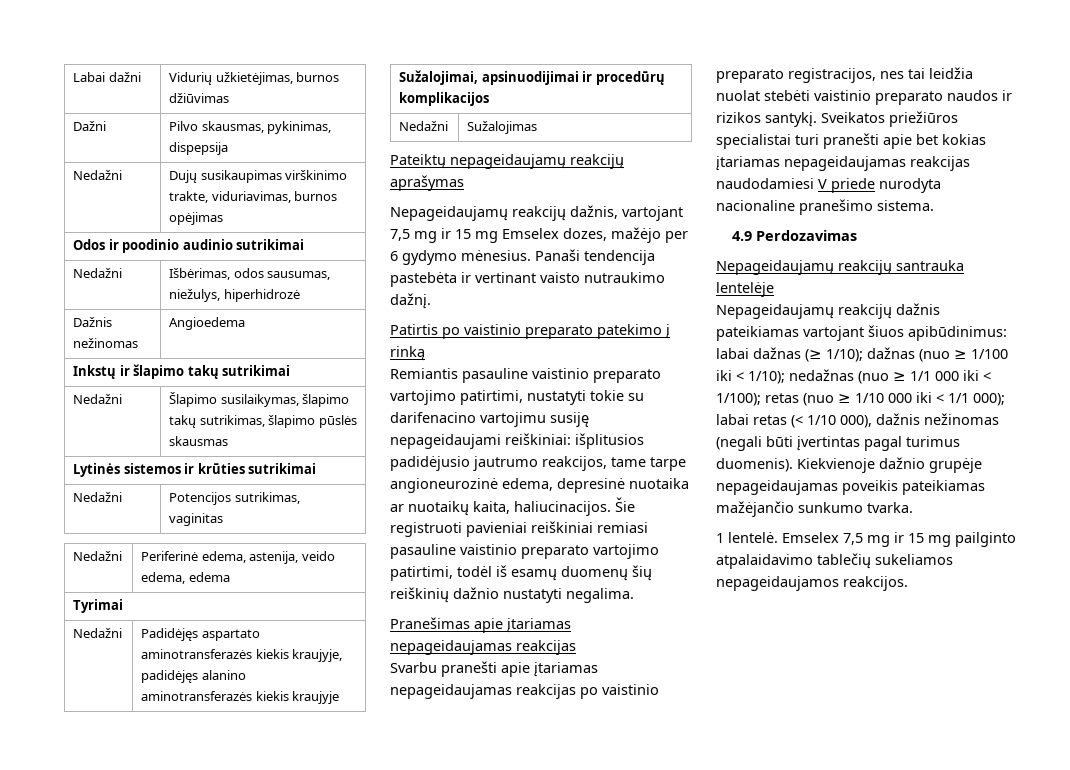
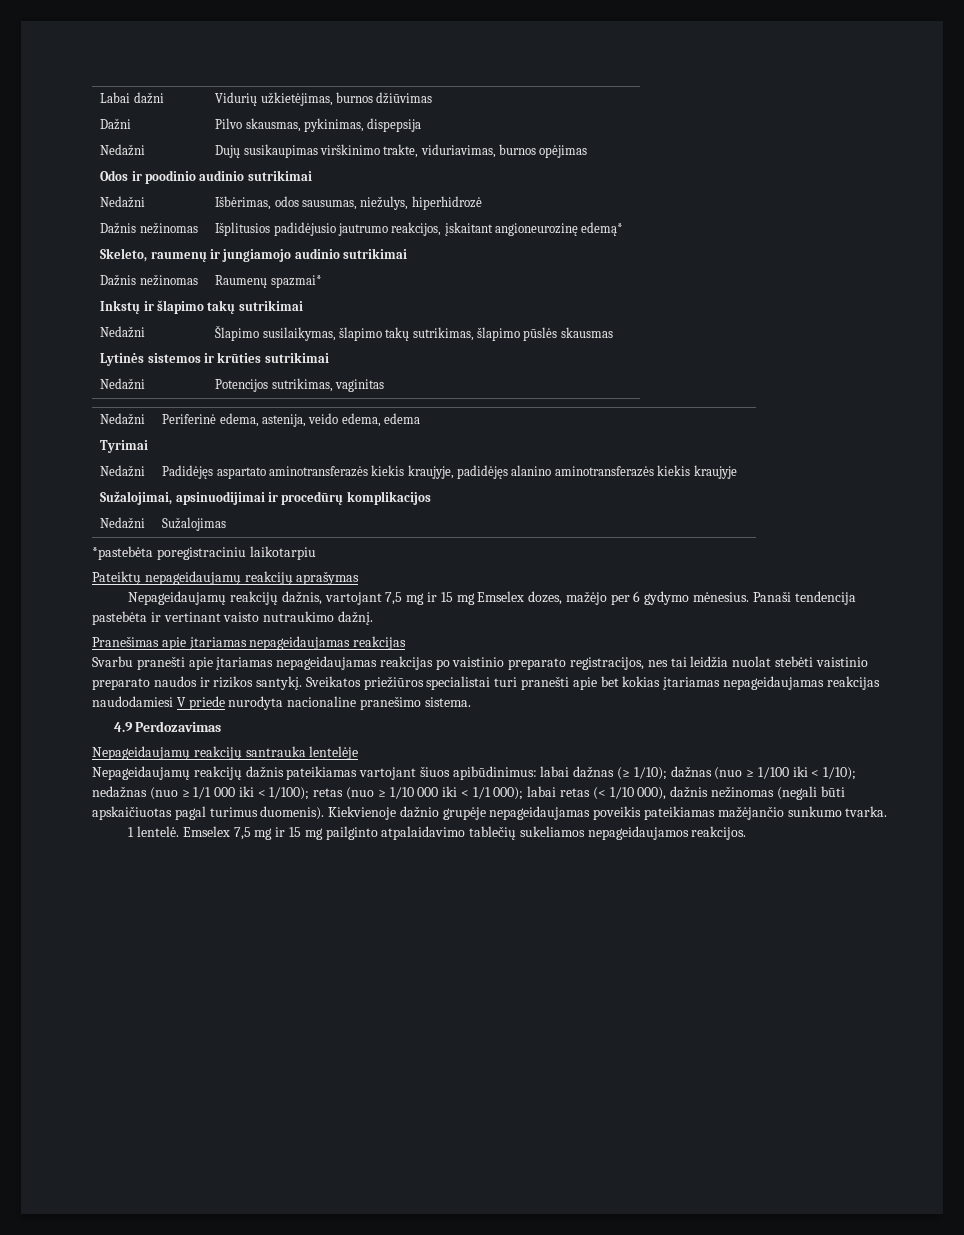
[169,317,246,330] Angioedema -> [215,222,624,236] [100,248,408,262] [100,274,198,286] [215,275,322,288] Išplitusios padidėjusio jautrumo reakcijos, įskaitant angioneurozinę edemą* // Skeleto, raumenų ir jungiamojo audinio sutrikimai // Dažnis nežinomas | Raumenų spazmai*
(538, 127) none -> [92,546,316,560] // *pastebėta poregistraciniu laikotarpiu
[390,324,670,339] [390,346,425,361] [390,368,661,383] [390,390,644,405] [390,412,589,427] [390,433,644,449] [390,456,686,471] [390,478,689,493] [390,497,635,516] [390,521,648,537] [390,544,659,559] [390,565,652,581] [390,587,634,603] // Patirtis po vaistinio preparato patekimo į rinką // Remiantis pasauline vaistinio preparato vartojimo patirtimi, nustatyti tokie su darifenacino vartojimu susiję nepageidaujami reiškiniai: išplitusios padidėjusio jautrumo reakcijos, tame tarpe angioneurozinė edema, depresinė nuotaika ar nuotaikų kaita, haliucinacijos. Šie registruoti pavieniai reiškiniai remiasi pasauline vaistinio preparato vartojimo patirtimi, todėl iš esamų duomenų šių reiškinių dažnio nustatyti negalima. -> (373, 618) none
[797,436,860,451] įvertintas -> [92,806,172,820] apskaičiuotas

